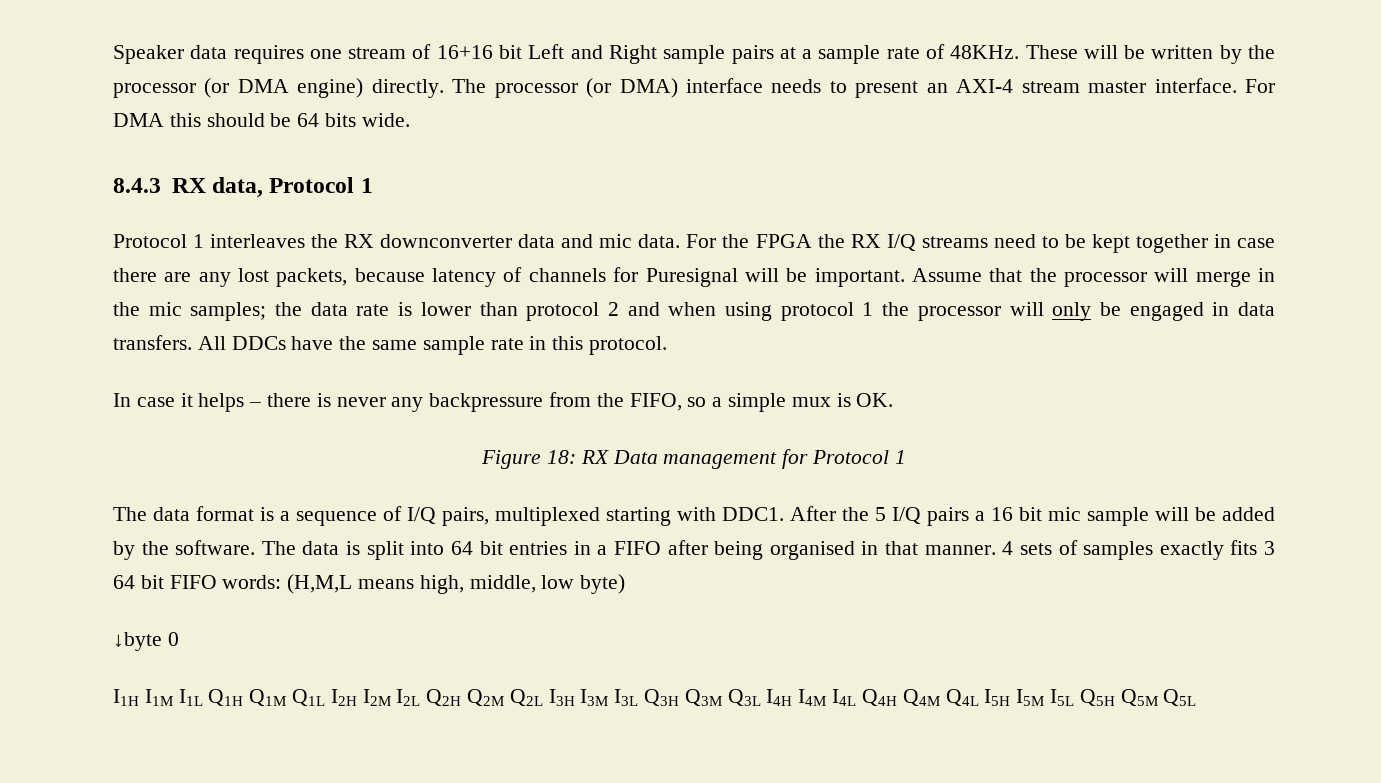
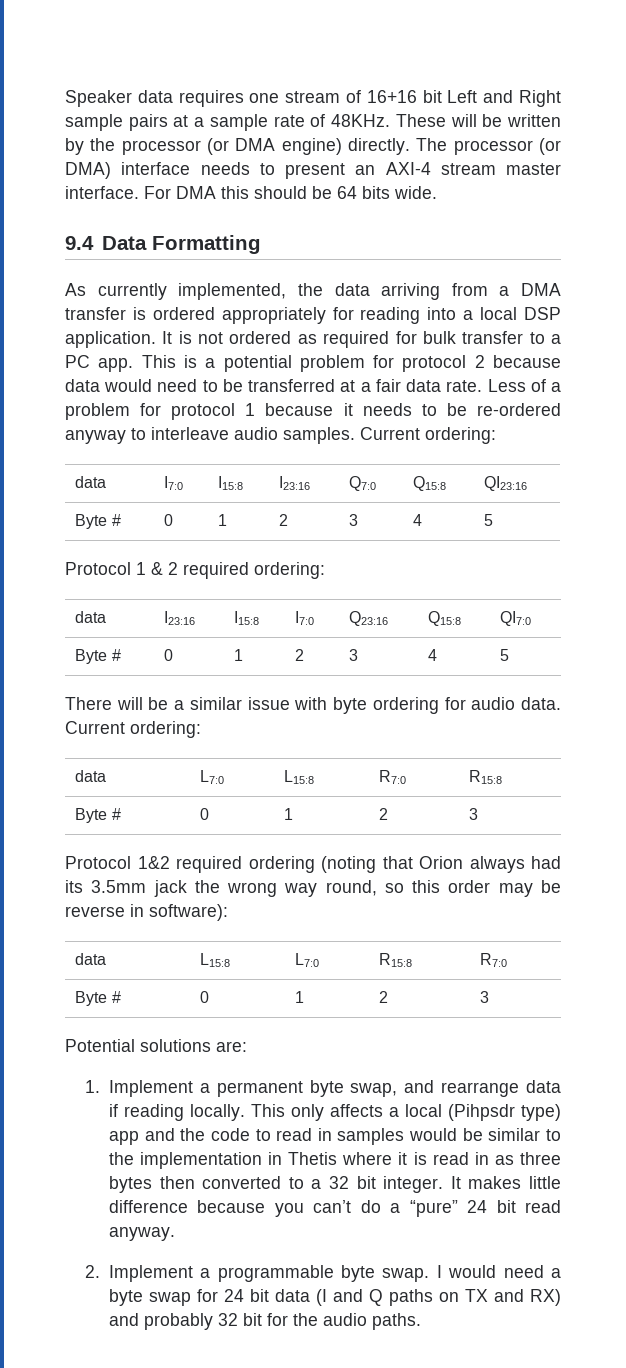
[113,177,373,198] [113,234,1275,253] [113,267,1275,287] [113,302,1275,321] [113,335,668,355] [113,392,894,412] [481,449,906,469] [113,506,1275,526] [113,540,1276,560] [113,574,626,594] [113,632,179,651] [113,689,1197,706] 8.4.3 RX data, Protocol 1 // Protocol 1 interleaves the RX downconverter data and mic data. For the FPGA the RX I/Q streams need to be kept together in case there are any lost packets, because latency of channels for Puresignal will be important. Assume that the processor will merge in the mic samples; the data rate is lower than protocol 2 and when using protocol 1 the processor will only be engaged in data transfers. All DDCs have the same sample rate in this protocol. // In case it helps – there is never any backpressure from the FIFO, so a simple mux is OK. // Figure 18: RX Data management for Protocol 1 // The data format is a sequence of I/Q pairs, multiplexed starting with DDC1. After the 5 I/Q pairs a 16 bit mic sample will be added by the software. The data is split into 64 bit entries in a FIFO after being organised in that manner. 4 sets of samples exactly fits 3 64 bit FIFO words: (H,M,L means high, middle, low byte) // ↓byte 0 // I1H I1M I1L Q1H Q1M Q1L I2H I2M I2L Q2H Q2M Q2L I3H I3M I3L Q3H Q3M Q3L I4H I4M I4L Q4H Q4M Q4L I5H I5M I5L Q5H Q5M Q5L -> [65,235,261,254] [65,283,561,300] [65,307,562,324] [65,331,561,348] [65,355,561,372] [65,379,561,392] [65,403,561,420] [65,427,496,444] [75,476,107,488] [164,476,184,490] [218,476,244,490] [279,476,311,490] [349,476,377,491] [413,476,447,491] [484,476,528,491] [75,514,121,529] [164,514,174,526] [218,514,228,526] [279,514,289,526] [349,514,359,526] [413,514,423,526] [484,514,494,526] [65,562,325,579] [75,611,107,623] [164,611,196,625] [234,611,260,625] [295,611,315,625] [349,611,389,626] [428,611,462,626] [500,611,532,626] [75,649,121,664] [164,649,174,661] [234,649,244,661] [295,649,305,661] [349,649,359,661] [428,649,438,661] [500,649,510,661] [65,697,562,714] [65,721,201,738] [75,770,107,782] [200,770,225,784] [284,770,315,784] [379,770,407,784] [469,770,503,784] [75,808,121,823] [200,808,210,820] [284,808,294,820] [379,808,389,820] [469,808,479,820] [65,856,561,873] [65,880,561,897] [65,904,228,921] [75,953,107,965] [200,953,231,967] [295,953,320,967] [379,953,413,967] [480,953,508,967] [75,991,121,1006] [200,991,210,1003] [295,991,305,1003] [379,991,389,1003] [480,991,490,1003] [65,1039,247,1052] [85,1080,561,1097] [108,1104,561,1121] [108,1128,561,1145] [108,1152,561,1169] [108,1176,561,1193] [108,1200,561,1217] [108,1227,175,1241] [85,1265,562,1282] [108,1289,561,1306] [108,1313,421,1330] 9.4 Data Formatting // As currently implemented, the data arriving from a DMA transfer is ordered appropriately for reading into a local DSP application. It is not ordered as required for bulk transfer to a PC app. This is a potential problem for protocol 2 because data would need to be transferred at a fair data rate. Less of a problem for protocol 1 because it needs to be re-ordered anyway to interleave audio samples. Current ordering: // data | I7:0 | I15:8 | I23:16 | Q7:0 | Q15:8 | QI23:16 // Byte # | 0 | 1 | 2 | 3 | 4 | 5 // Protocol 1 & 2 required ordering: // data | I23:16 | I15:8 | I7:0 | Q23:16 | Q15:8 | QI7:0 // Byte # | 0 | 1 | 2 | 3 | 4 | 5 // There will be a similar issue with byte ordering for audio data. Current ordering: // data | L7:0 | L15:8 | R7:0 | R15:8 // Byte # | 0 | 1 | 2 | 3 // Protocol 1&2 required ordering (noting that Orion always had its 3.5mm jack the wrong way round, so this order may be reverse in software): // data | L15:8 | L7:0 | R15:8 | R7:0 // Byte # | 0 | 1 | 2 | 3 // Potential solutions are: // 1. Implement a permanent byte swap, and rearrange data if reading locally. This only affects a local (Pihpsdr type) app and the code to read in samples would be similar to the implementation in Thetis where it is read in as three bytes then converted to a 32 bit integer. It makes little difference because you can’t do a “pure” 24 bit read anyway. // 2. Implement a programmable byte swap. I would need a byte swap for 24 bit data (I and Q paths on TX and RX) and probably 32 bit for the audio paths.

